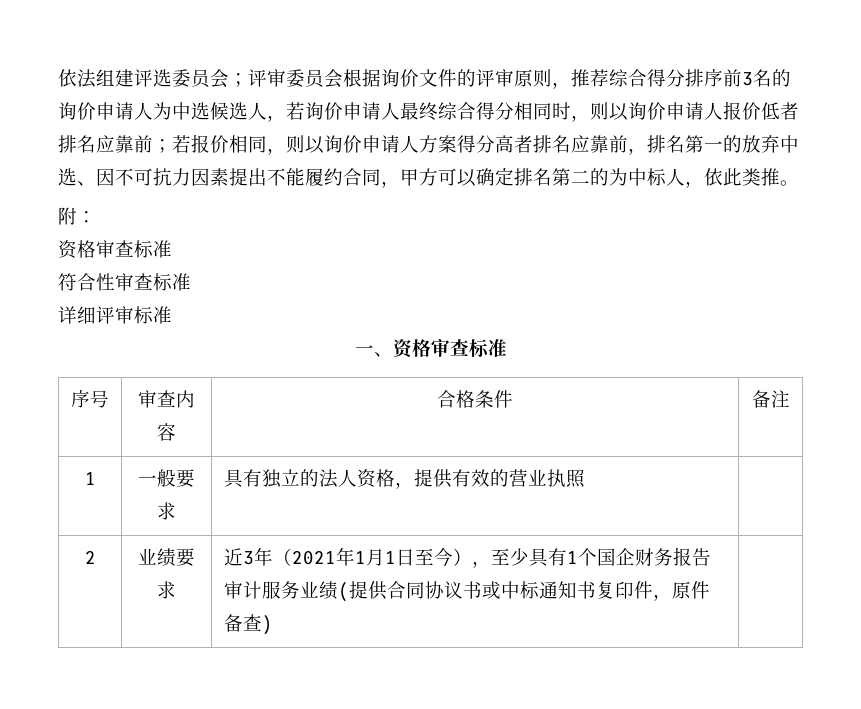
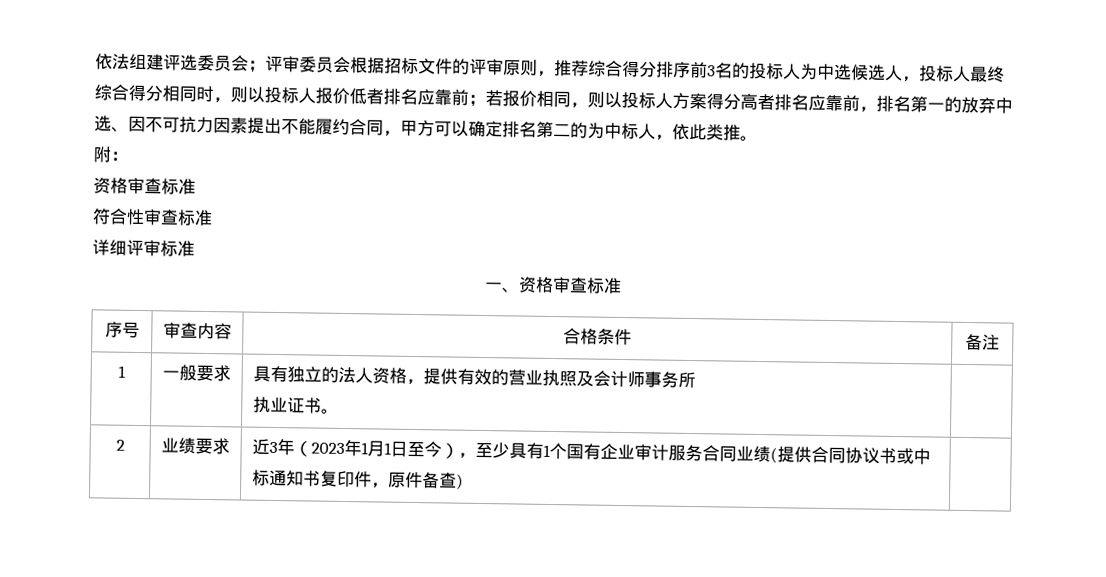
[381,69,419,87] 询价 -> [384,57,419,75] 招标
[58,102,134,120] 询价申请 -> [749,62,784,80] 投标
[286,102,381,120] 若询价申请 -> [919,65,954,82] 投标
[628,102,704,120] 询价申请 -> [264,86,299,104] 投标
[324,135,400,153] 询价申请 -> [621,91,656,109] 投标
(585, 478) none -> [575,370,696,389] [252,396,339,414] 及会计师事务所 // 执业证书。
[291,550,336,565] 2021 -> [310,442,345,454] 2023
[615,547,711,566] 企财务报告 -> [582,443,635,460] 有企业
(300, 590) none -> [701,445,737,462] 合同

